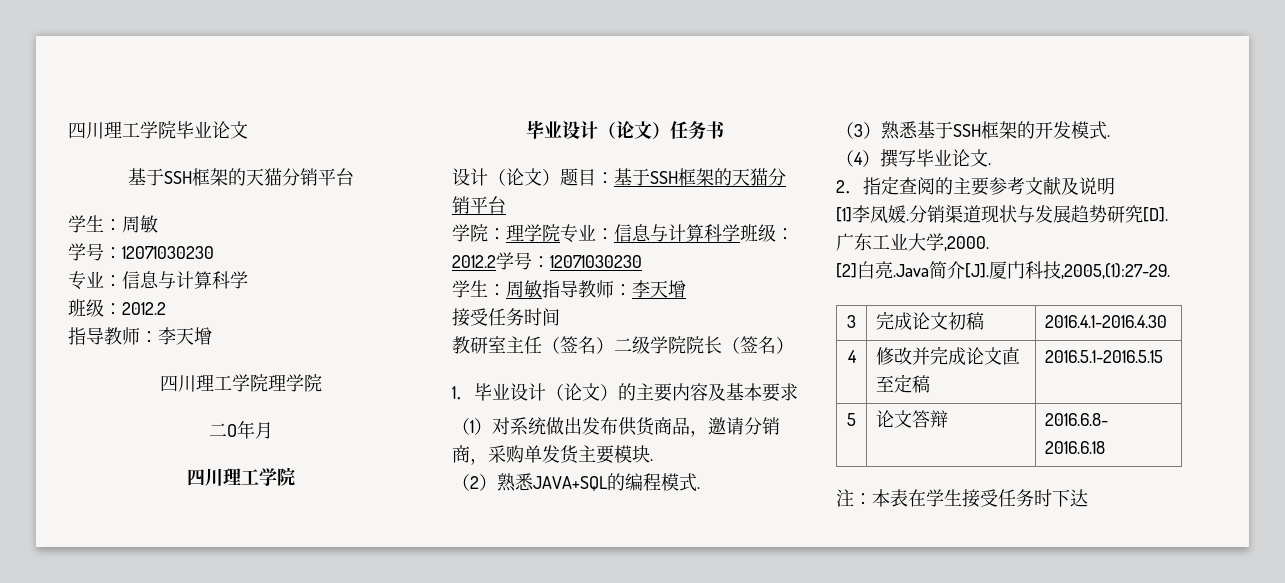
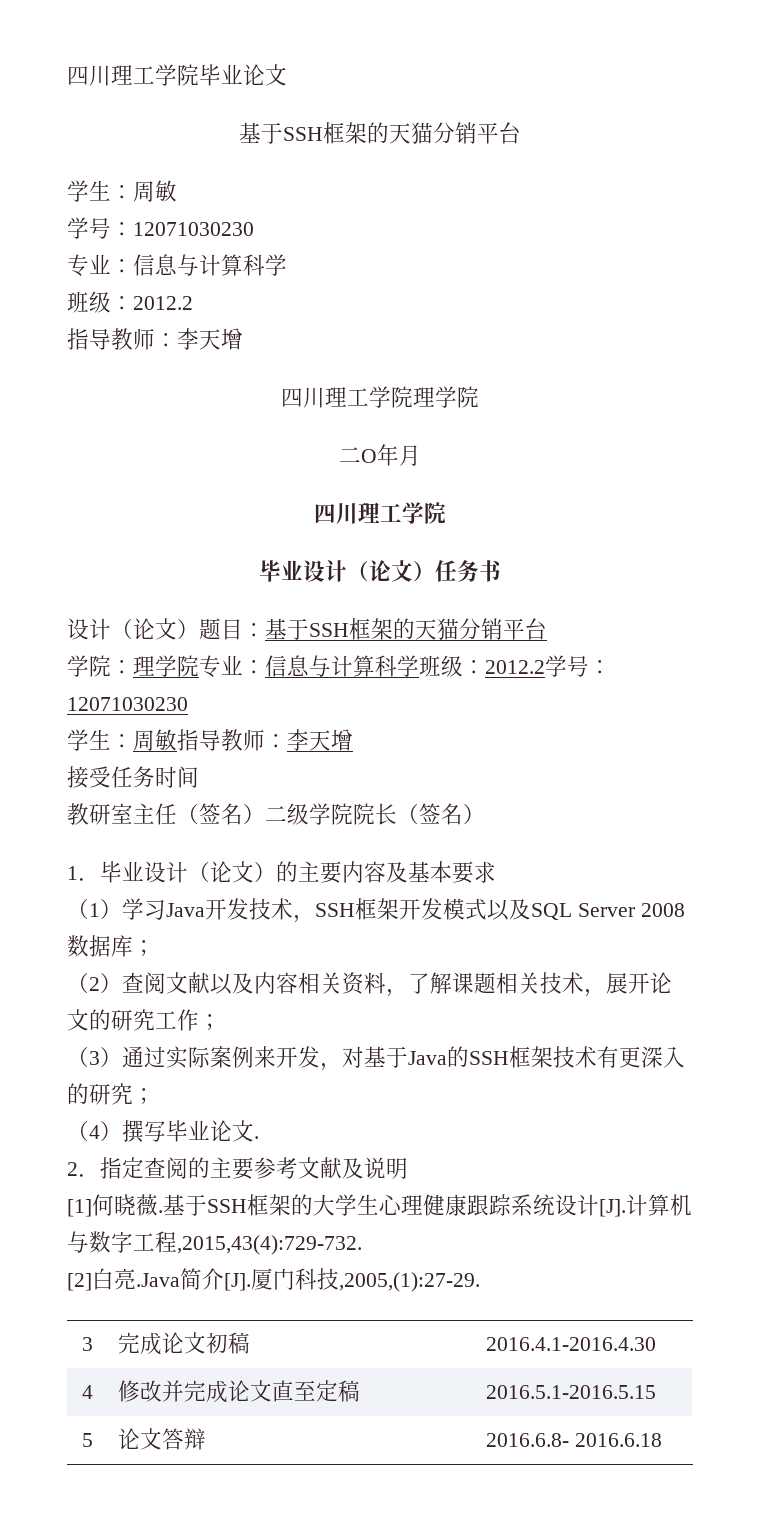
[492,417,780,437] [452,445,653,465] [452,473,700,492] [836,121,1110,140] 对系统做出发布供货商品，邀请分销商，采购单发货主要模块. // （2）熟悉JAVA+SQL的编程模式. // （3）熟悉基于SSH框架的开发模式. -> [122,898,685,923] [67,935,155,957] [67,972,672,997] [67,1009,221,1031] [67,1046,685,1071] [67,1083,155,1105] 学习Java开发技术，SSH框架开发模式以及SQL Server 2008数据库； // （2）查阅文献以及内容相关资料，了解课题相关技术，展开论文的研究工作； // （3）通过实际案例来开发，对基于Java的SSH框架技术有更深入的研究；
[852,205,1168,224] [836,233,989,251] 李凤媛.分销渠道现状与发展趋势研究[D].广东工业大学,2000. -> [92,1194,692,1217] [67,1231,362,1255] 何晓薇.基于SSH框架的大学生心理健康跟踪系统设计[J].计算机与数字工程,2015,43(4):729-732.
[836,489,1088,508] // 注：本表在学生接受任务时下达 -> (662, 1440) none

